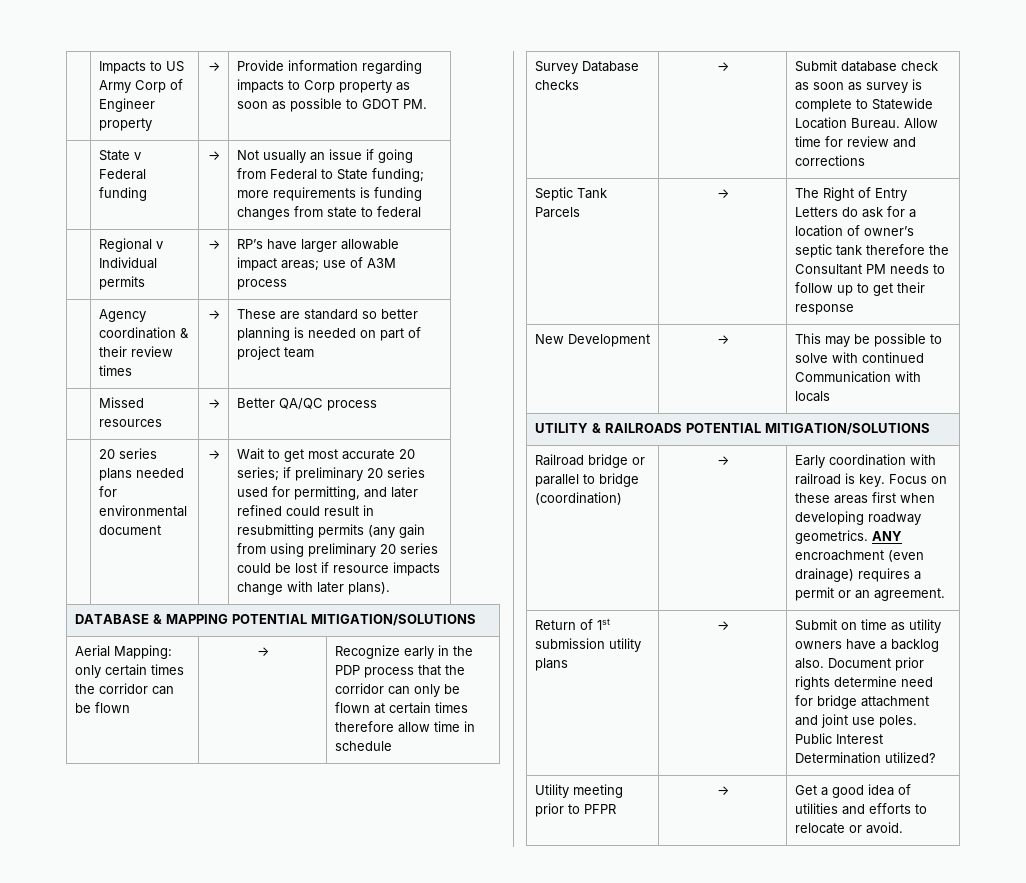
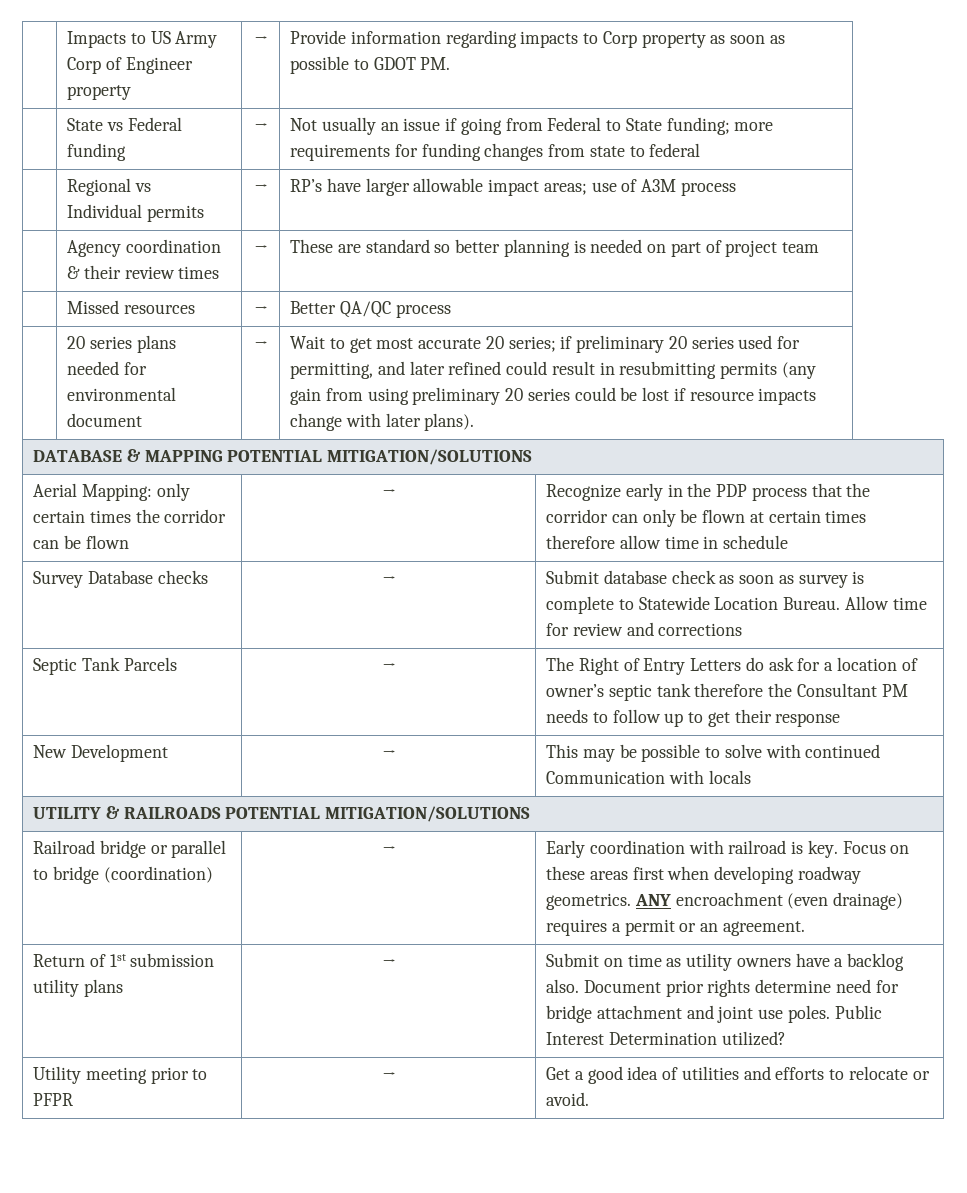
[133,152,141,160] v -> [107,122,124,131] vs
[359,187,370,198] is -> [395,144,419,157] for
[155,241,163,249] v -> [135,183,152,192] vs

